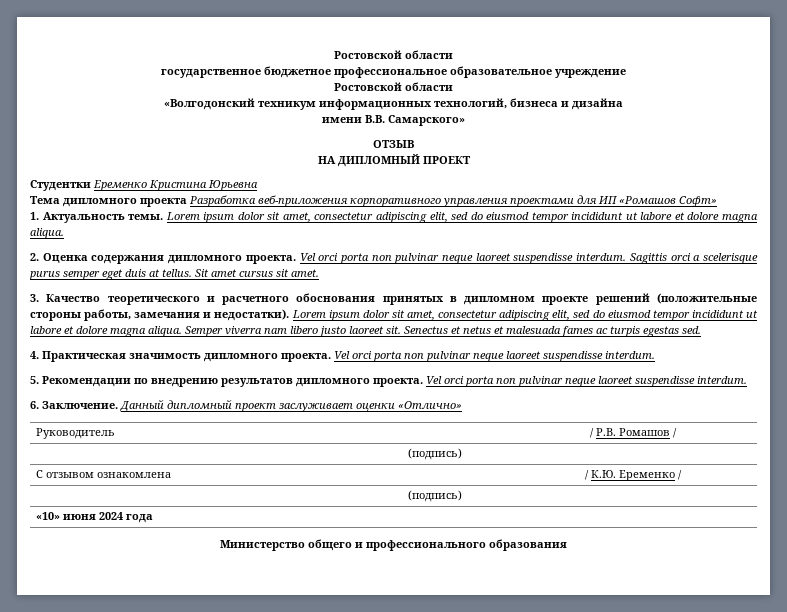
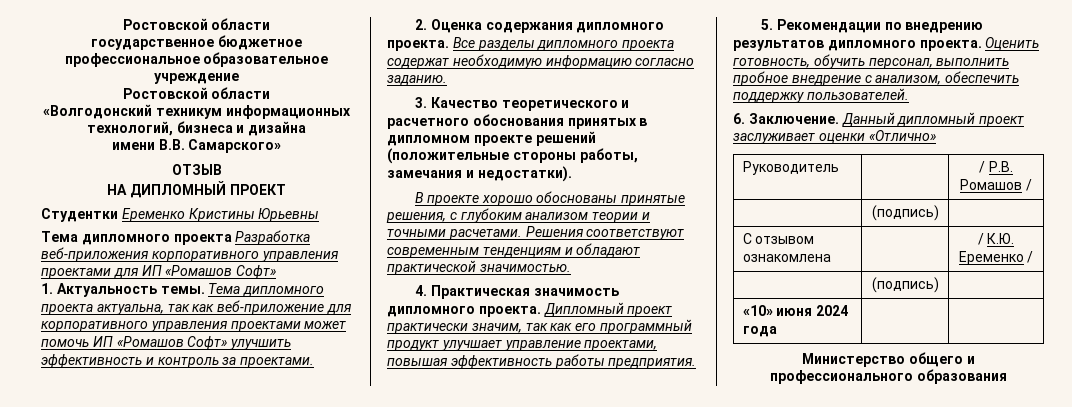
[149,180,258,191] Кристина Юрьевна -> [188,208,320,222] Кристины Юрьевны
[165,212,758,223] [30,228,64,239] Lorem ipsum dolor sit amet, consectetur adipiscing elit, sed do eiusmod tempor incididunt ut labore et dolore magna aliqua. -> [208,283,325,296] [41,300,351,315] [41,321,347,332] [41,336,292,350] [41,354,315,368] Тема дипломного проекта актуальна, так как веб-приложение для корпоративного управления проектами может помочь ИП «Ромашов Софт» улучшить эффективность и контроль за проектами.
[299,253,759,264] [29,269,319,280] Vel orci porta non pulvinar neque laoreet suspendisse interdum. Sagittis orci a scelerisque purus semper eget duis at tellus. Sit amet cursus sit amet. -> [452,37,675,51] [387,54,695,69] [387,75,447,85] Все разделы дипломного проекта содержат необходимую информацию согласно заданию.
[291,310,758,321] [30,326,701,337] Lorem ipsum dolor sit amet, consectetur adipiscing elit, sed do eiusmod tempor incididunt ut labore et dolore magna aliqua. Semper viverra nam libero justo laoreet sit. Senectus et netus et malesuada fames ac turpis egestas sed. -> [415,191,686,206] [386,208,650,223] [387,226,685,240] [387,243,641,258] [387,260,571,275] // В проекте хорошо обоснованы принятые решения, с глубоким анализом теории и точными расчетами. Решения соответствуют современным тенденциям и обладают практической значимостью.
[334,351,655,362] Vel orci porta non pulvinar neque laoreet suspendisse interdum. -> [543,302,673,317] [387,319,692,334] [387,340,658,351] [387,354,697,369] Дипломный проект практически значим, так как его программный продукт улучшает управление проектами, повышая эффективность работы предприятия.
[426,376,747,387] Vel orci porta non pulvinar neque laoreet suspendisse interdum. -> [985,37,1040,50] [733,54,1010,69] [733,71,1020,86] [733,88,909,103] Оценить готовность, обучить персонал, выполнить пробное внедрение с анализом, обеспечить поддержку пользователей.

